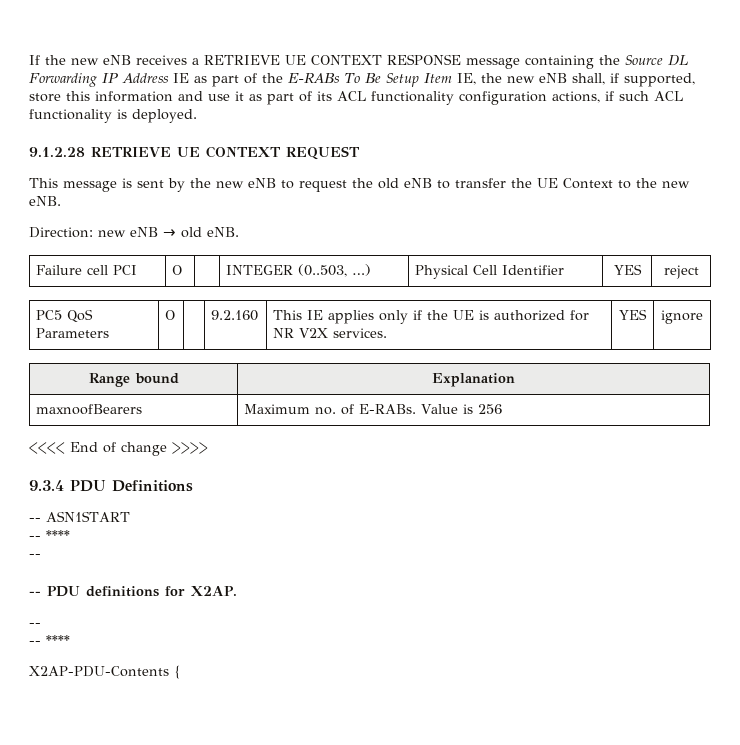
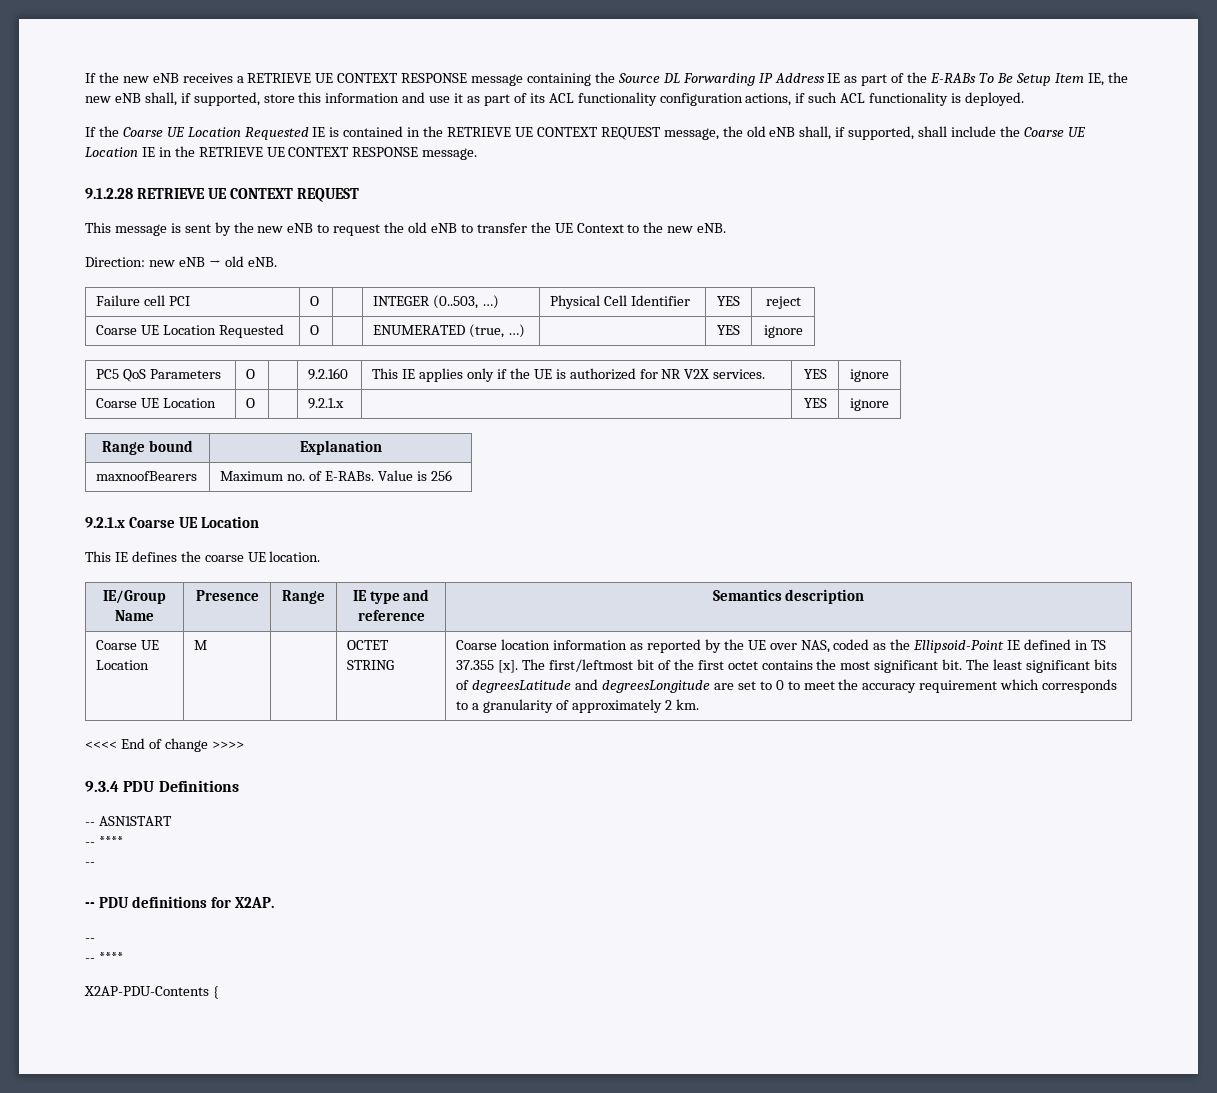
(197, 116) none -> [85,126,1086,140] [85,146,478,160] // If the Coarse UE Location Requested IE is contained in the RETRIEVE UE CONTEXT REQUEST message, the old eNB shall, if supported, shall include the Coarse UE Location IE in the RETRIEVE UE CONTEXT RESPONSE message.
(699, 272) none -> [96,324,285,338] [310,325,320,335] [373,324,526,338] [717,325,740,335] [763,325,803,338] // Coarse UE Location Requested | O | | ENUMERATED (true, …) | | YES | ignore
(703, 317) none -> [96,398,217,408] [246,398,256,408] [308,398,345,409] [803,398,827,408] [850,398,889,411] // Coarse UE Location | O | | 9.2.1.x | | YES | ignore
(502, 409) none -> [85,516,259,528] [85,551,321,562] [103,590,166,604] [115,610,154,621] [195,590,259,601] [282,590,325,604] [352,589,430,604] [357,610,425,621] [712,589,865,604] [96,640,160,650] [96,660,150,670] [194,640,208,650] [347,640,390,650] [347,660,395,670] [456,639,1106,653] [456,659,1117,673] [456,679,1118,693] [456,699,699,713] // 9.2.1.x Coarse UE Location // This IE defines the coarse UE location. // IE/Group Name | Presence | Range | IE type and reference | Semantics description // Coarse UE Location | M | | OCTET STRING | Coarse location information as reported by the UE over NAS, coded as the Ellipsoid-Point IE defined in TS 37.355 [x]. The first/leftmost bit of the first octet contains the most significant bit. The least significant bits of degreesLatitude and degreesLongitude are set to 0 to meet the accuracy requirement which corresponds to a granularity of approximately 2 km.

